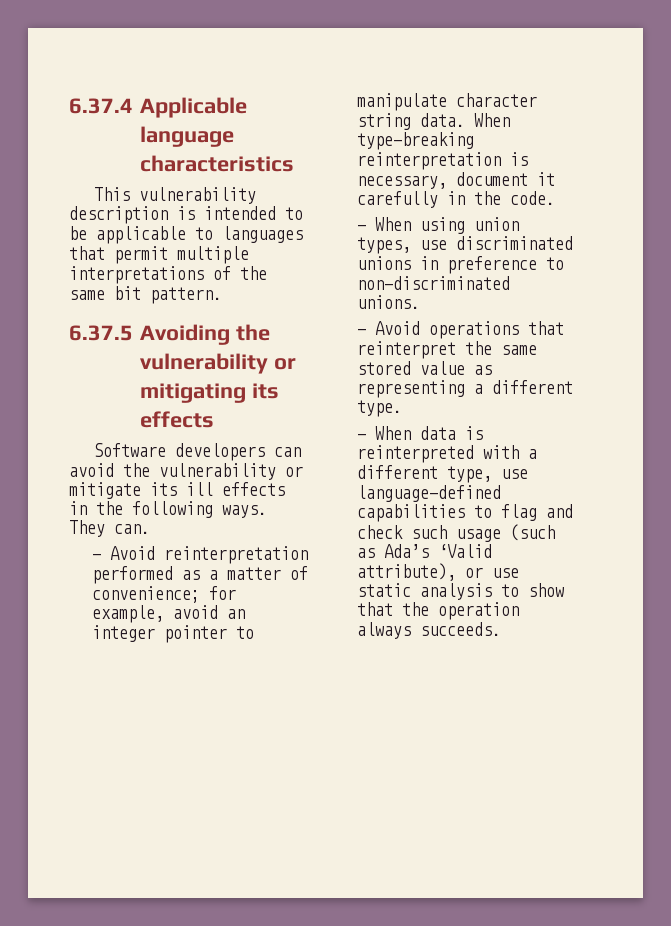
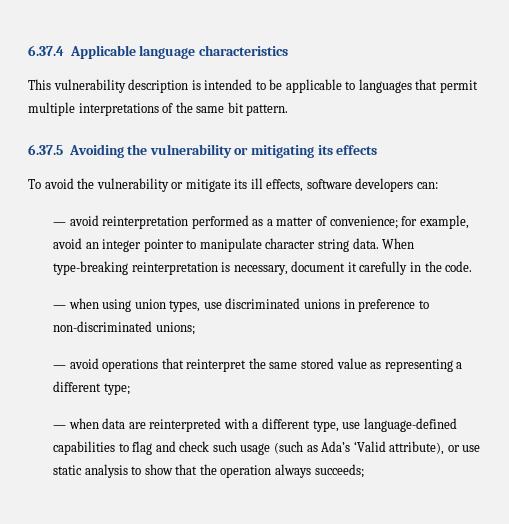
[94,443,302,461] Software developers can -> [28,179,41,189] To
[222,482,285,496] [69,501,267,518] [69,520,150,537] [91,546,155,560] effects in the following ways. They can. // — Avoid -> [266,178,438,192] [53,215,99,226] effects, software developers can: // — avoid
[374,217,411,231] When -> [68,298,99,309] when
[356,295,420,309] [356,321,420,335] unions. // — Avoid -> [155,322,195,335] [53,358,99,369] unions; // — avoid
[356,400,402,417] [356,426,483,440] type. // — When data is -> [103,383,130,395] [53,418,146,429] type; // — when data are
[419,622,501,636] succeeds. -> [314,464,364,478] succeeds;

